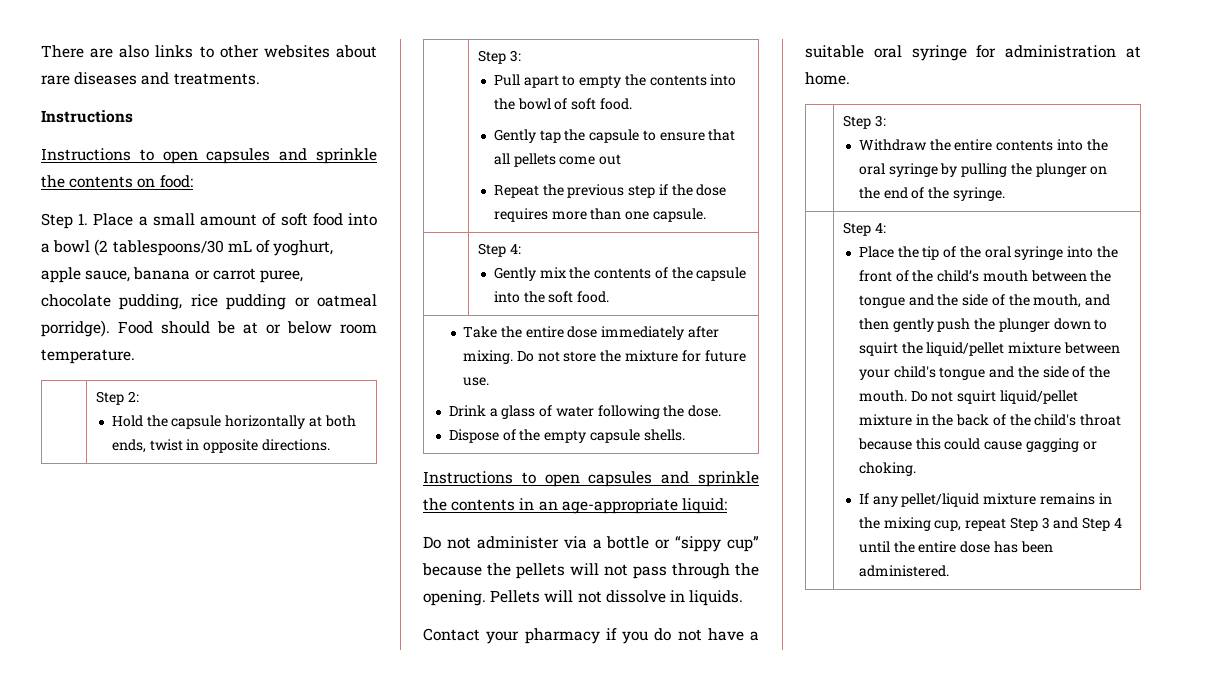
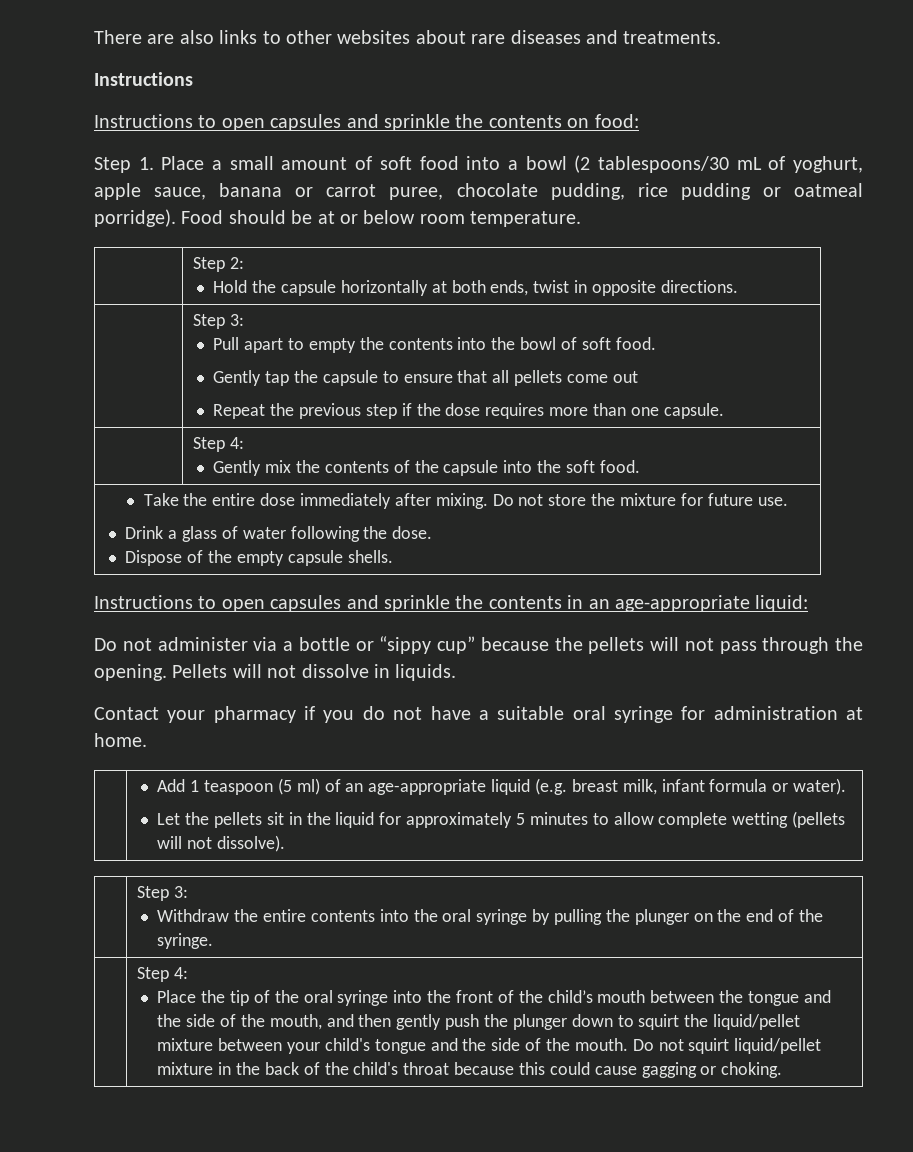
(850, 78) none -> [157,778,847,795] [157,811,846,828] [157,835,286,852] // | Add 1 teaspoon (5 ml) of an age-appropriate liquid (e.g. breast milk, infant formula or water). // Let the pellets sit in the liquid for approximately 5 minutes to allow complete wetting (pellets will not dissolve).
[858,493,1112,507] [858,517,1123,531] [858,541,1053,553] [858,565,949,577] // If any pellet/liquid mixture remains in the mixing cup, repeat Step 3 and Step 4 until the entire dose has been administered. -> (783, 1070) none

